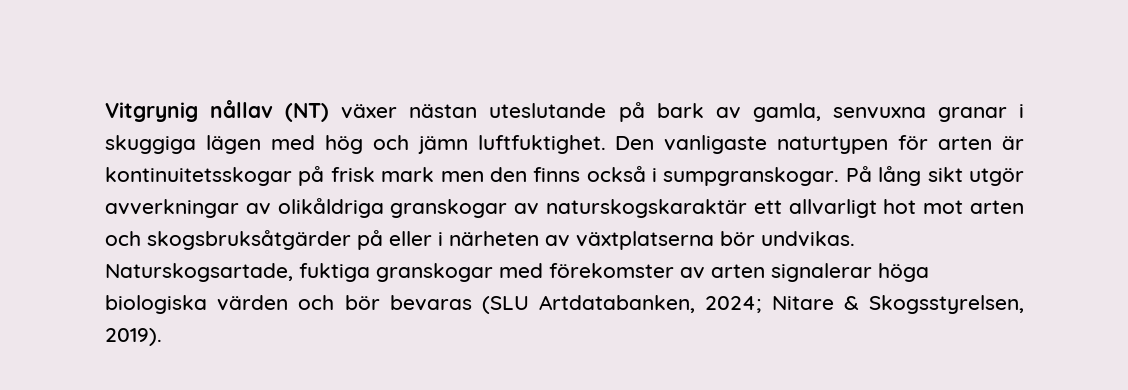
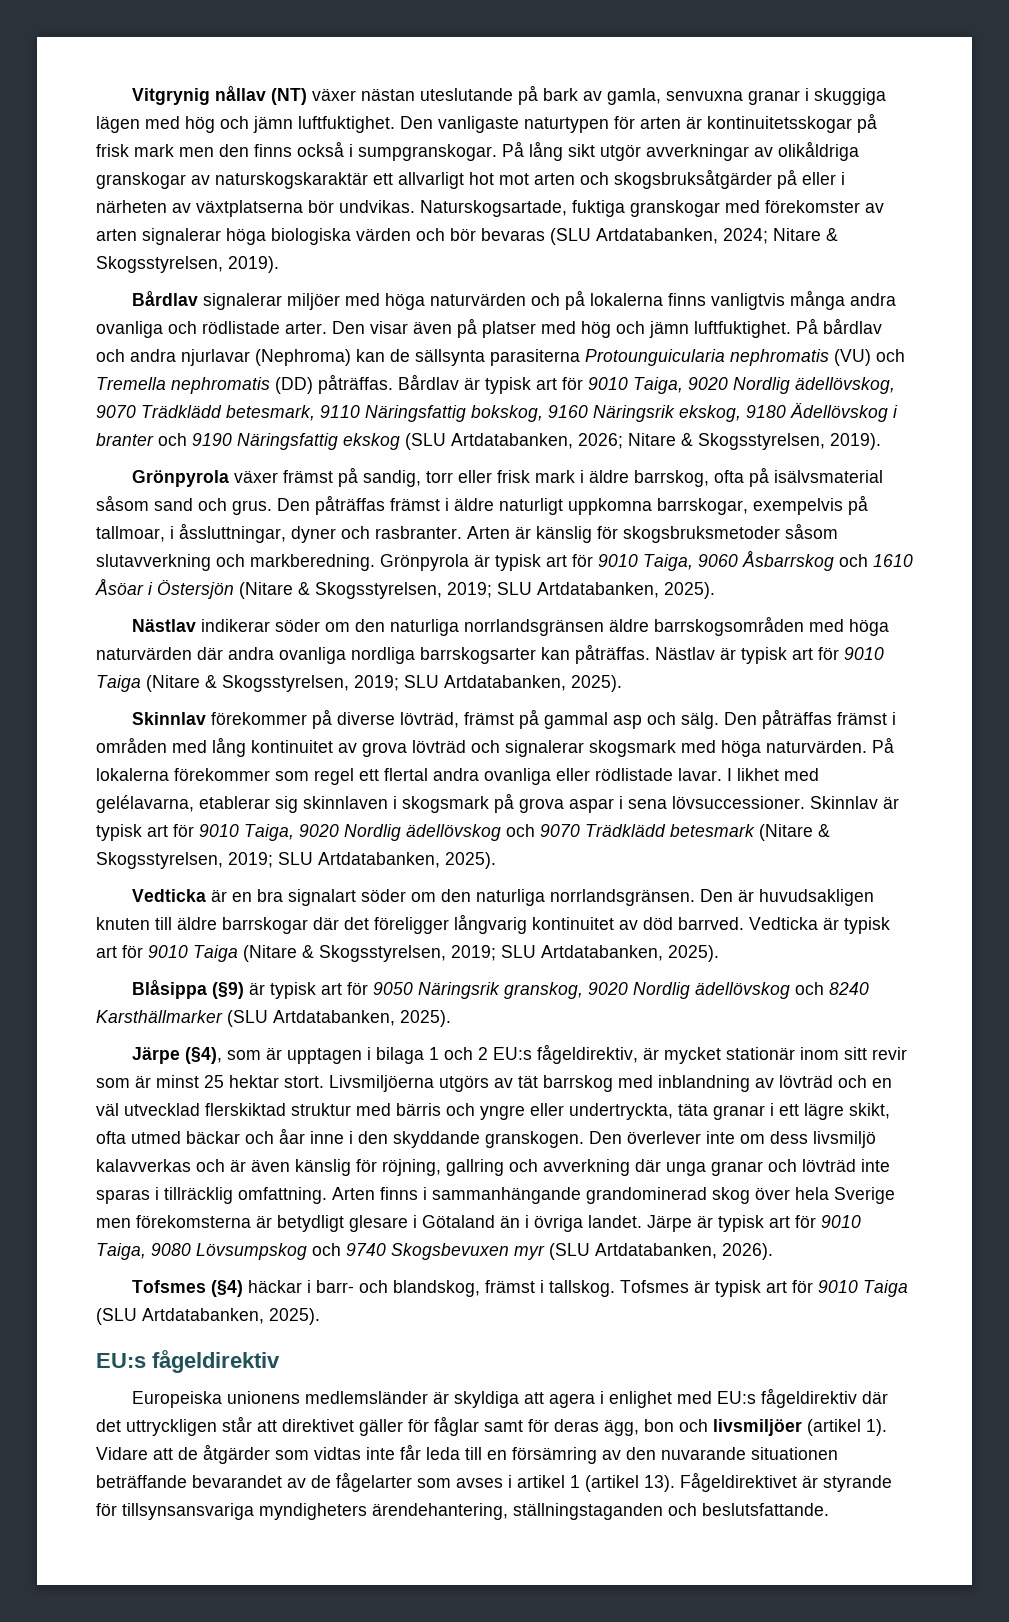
(162, 337) none -> [131,290,896,310] [96,318,882,338] [96,349,905,366] [96,374,895,394] [96,403,898,422] [96,433,881,450] [131,467,883,487] [96,495,868,515] [96,523,838,543] [96,551,913,571] [95,579,715,599] [131,616,889,636] [96,644,884,664] [96,675,622,692] [131,709,896,729] [96,737,894,757] [96,768,819,785] [96,793,899,813] [96,824,830,841] [96,852,496,869] [131,889,874,906] [96,914,890,934] [96,945,719,962] [131,980,869,999] [96,1010,451,1027] [131,1044,907,1064] [96,1075,892,1092] [96,1103,890,1120] [96,1128,876,1148] [96,1159,890,1176] [96,1187,895,1204] [96,1215,861,1232] [96,1243,773,1260] [131,1280,908,1297] [96,1308,320,1325] [96,1350,280,1373] [131,1388,888,1408] [96,1416,887,1436] [96,1444,838,1464] [96,1472,892,1492] [96,1503,829,1520] // Bårdlav signalerar miljöer med höga naturvärden och på lokalerna finns vanligtvis många andra ovanliga och rödlistade arter. Den visar även på platser med hög och jämn luftfuktighet. På bårdlav och andra njurlavar (Nephroma) kan de sällsynta parasiterna Protounguicularia nephromatis (VU) och Tremella nephromatis (DD) påträffas. Bårdlav är typisk art för 9010 Taiga, 9020 Nordlig ädellövskog, 9070 Trädklädd betesmark, 9110 Näringsfattig bokskog, 9160 Näringsrik ekskog, 9180 Ädellövskog i branter och 9190 Näringsfattig ekskog (SLU Artdatabanken, 2026; Nitare & Skogsstyrelsen, 2019). // Grönpyrola växer främst på sandig, torr eller frisk mark i äldre barrskog, ofta på isälvsmaterial såsom sand och grus. Den påträffas främst i äldre naturligt uppkomna barrskogar, exempelvis på tallmoar, i åssluttningar, dyner och rasbranter. Arten är känslig för skogsbruksmetoder såsom slutavverkning och markberedning. Grönpyrola är typisk art för 9010 Taiga, 9060 Åsbarrskog och 1610 Åsöar i Östersjön (Nitare & Skogsstyrelsen, 2019; SLU Artdatabanken, 2025). // Nästlav indikerar söder om den naturliga norrlandsgränsen äldre barrskogsområden med höga naturvärden där andra ovanliga nordliga barrskogsarter kan påträffas. Nästlav är typisk art för 9010 Taiga (Nitare & Skogsstyrelsen, 2019; SLU Artdatabanken, 2025). // Skinnlav förekommer på diverse lövträd, främst på gammal asp och sälg. Den påträffas främst i områden med lång kontinuitet av grova lövträd och signalerar skogsmark med höga naturvärden. På lokalerna förekommer som regel ett flertal andra ovanliga eller rödlistade lavar. I likhet med gelélavarna, etablerar sig skinnlaven i skogsmark på grova aspar i sena lövsuccessioner. Skinnlav är typisk art för 9010 Taiga, 9020 Nordlig ädellövskog och 9070 Trädklädd betesmark (Nitare & Skogsstyrelsen, 2019; SLU Artdatabanken, 2025). // Vedticka är en bra signalart söder om den naturliga norrlandsgränsen. Den är huvudsakligen knuten till äldre barrskogar där det föreligger långvarig kontinuitet av död barrved. Vedticka är typisk art för 9010 Taiga (Nitare & Skogsstyrelsen, 2019; SLU Artdatabanken, 2025). // Blåsippa (§9) är typisk art för 9050 Näringsrik granskog, 9020 Nordlig ädellövskog och 8240 Karsthällmarker (SLU Artdatabanken, 2025). // Järpe (§4), som är upptagen i bilaga 1 och 2 EU:s fågeldirektiv, är mycket stationär inom sitt revir som är minst 25 hektar stort. Livsmiljöerna utgörs av tät barrskog med inblandning av lövträd och en väl utvecklad flerskiktad struktur med bärris och yngre eller undertryckta, täta granar i ett lägre skikt, ofta utmed bäckar och åar inne i den skyddande granskogen. Den överlever inte om dess livsmiljö kalavverkas och är även känslig för röjning, gallring och avverkning där unga granar och lövträd inte sparas i tillräcklig omfattning. Arten finns i sammanhängande grandominerad skog över hela Sverige men förekomsterna är betydligt glesare i Götaland än i övriga landet. Järpe är typisk art för 9010 Taiga, 9080 Lövsumpskog och 9740 Skogsbevuxen myr (SLU Artdatabanken, 2026). // Tofsmes (§4) häckar i barr- och blandskog, främst i tallskog. Tofsmes är typisk art för 9010 Taiga (SLU Artdatabanken, 2025). // EU:s fågeldirektiv // Europeiska unionens medlemsländer är skyldiga att agera i enlighet med EU:s fågeldirektiv där det uttryckligen står att direktivet gäller för fåglar samt för deras ägg, bon och livsmiljöer (artikel 1). Vidare att de åtgärder som vidtas inte får leda till en försämring av den nuvarande situationen beträffande bevarandet av de fågelarter som avses i artikel 1 (artikel 13). Fågeldirektivet är styrande för tillsynsansvariga myndigheters ärendehantering, ställningstaganden och beslutsfattande.

